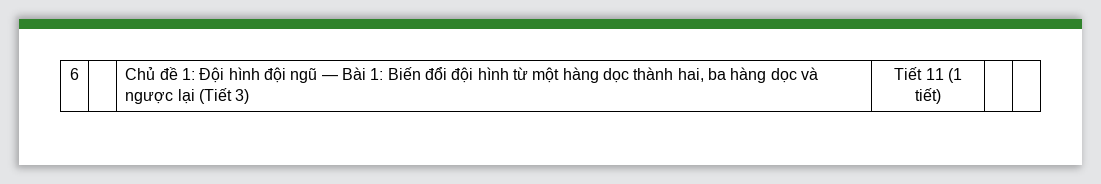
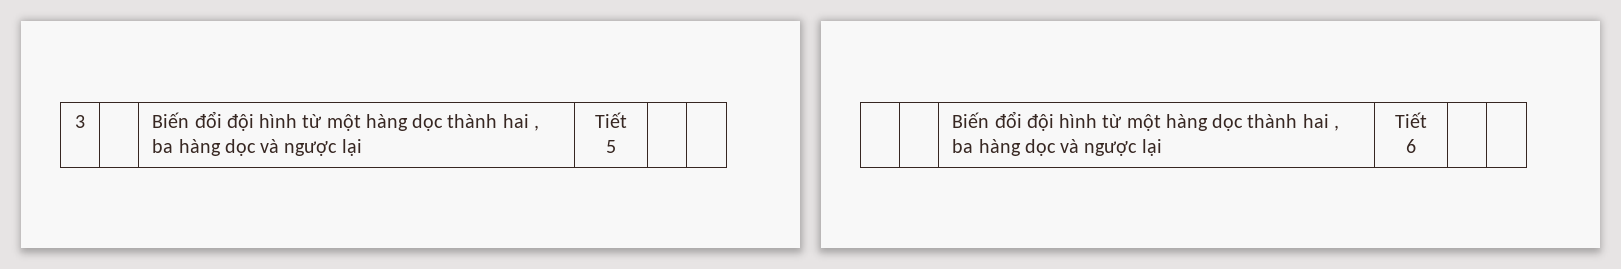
[70,68,79,80] [125,67,818,83] [125,88,250,104] [894,67,962,83] [915,88,941,104] 6 | | Chủ đề 1: Đội hình đội ngũ — Bài 1: Biến đổi đội hình từ một hàng dọc thành hai, ba hàng dọc và ngược lại (Tiết 3) | Tiết 11 (1 tiết) -> [75,115,85,128] [152,111,539,131] [152,139,362,156] [595,112,627,128] [606,140,616,153] [952,111,1339,131] [952,139,1162,156] [1395,112,1427,128] [1406,139,1416,153] 3 | | Biến đổi đội hình từ một hàng dọc thành hai , ba hàng dọc và ngược lại | Tiết 5 | | // | | Biến đổi đội hình từ một hàng dọc thành hai , ba hàng dọc và ngược lại | Tiết 6

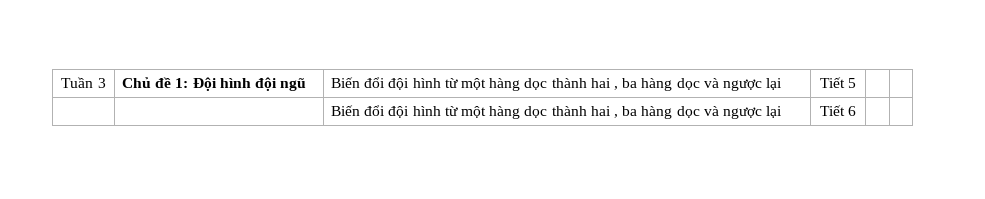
(75, 121) none -> [61,77,94,88] Tuần
(85, 121) none -> [122,77,307,91] Chủ đề 1: Đội hình đội ngũ

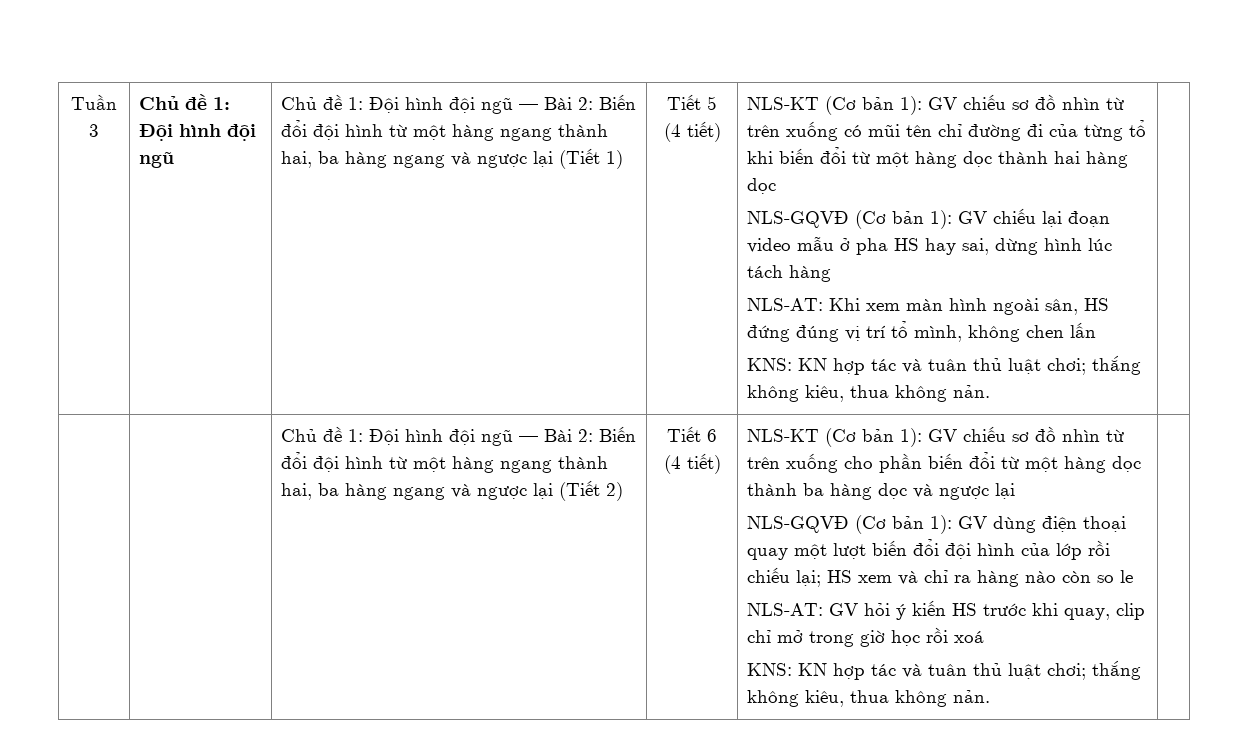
[331,77,783,91] [819,77,857,88] [331,105,783,119] [819,105,857,116] Biến đổi đội hình từ một hàng dọc thành hai , ba hàng dọc và ngược lại | Tiết 5 | | // | | Biến đổi đội hình từ một hàng dọc thành hai , ba hàng dọc và ngược lại | Tiết 6 | -> [281,94,637,114] [281,120,609,141] [281,148,624,169] [667,94,717,110] [663,121,721,142] [747,94,1125,115] [747,120,1147,141] [747,147,1129,168] [747,178,777,194] [747,208,1111,229] [747,237,1113,255] [747,265,832,282] [747,298,1110,315] [747,321,1097,342] [747,355,1142,375] [747,385,991,402] [281,426,637,446] [281,452,609,473] [281,480,624,501] [667,426,717,442] [663,453,721,474] [747,426,1125,447] [747,452,1142,473] [747,483,1016,500] [747,515,1127,534] [747,539,1111,560] [747,567,1134,587] [747,600,1146,620] [747,627,985,647] [747,660,1142,680] [747,690,991,707] Chủ đề 1: Đội hình đội ngũ — Bài 2: Biến đổi đội hình từ một hàng ngang thành hai, ba hàng ngang và ngược lại (Tiết 1) | Tiết 5 (4 tiết) | NLS-KT (Cơ bản 1): GV chiếu sơ đồ nhìn từ trên xuống có mũi tên chỉ đường đi của từng tổ khi biến đổi từ một hàng dọc thành hai hàng dọc // NLS-GQVĐ (Cơ bản 1): GV chiếu lại đoạn video mẫu ở pha HS hay sai, dừng hình lúc tách hàng // NLS-AT: Khi xem màn hình ngoài sân, HS đứng đúng vị trí tổ mình, không chen lấn // KNS: KN hợp tác và tuân thủ luật chơi; thắng không kiêu, thua không nản. | // | | Chủ đề 1: Đội hình đội ngũ — Bài 2: Biến đổi đội hình từ một hàng ngang thành hai, ba hàng ngang và ngược lại (Tiết 2) | Tiết 6 (4 tiết) | NLS-KT (Cơ bản 1): GV chiếu sơ đồ nhìn từ trên xuống cho phần biến đổi từ một hàng dọc thành ba hàng dọc và ngược lại // NLS-GQVĐ (Cơ bản 1): GV dùng điện thoại quay một lượt biến đổi đội hình của lớp rồi chiếu lại; HS xem và chỉ ra hàng nào còn so le // NLS-AT: GV hỏi ý kiến HS trước khi quay, clip chỉ mở trong giờ học rồi xoá // KNS: KN hợp tác và tuân thủ luật chơi; thắng không kiêu, thua không nản.

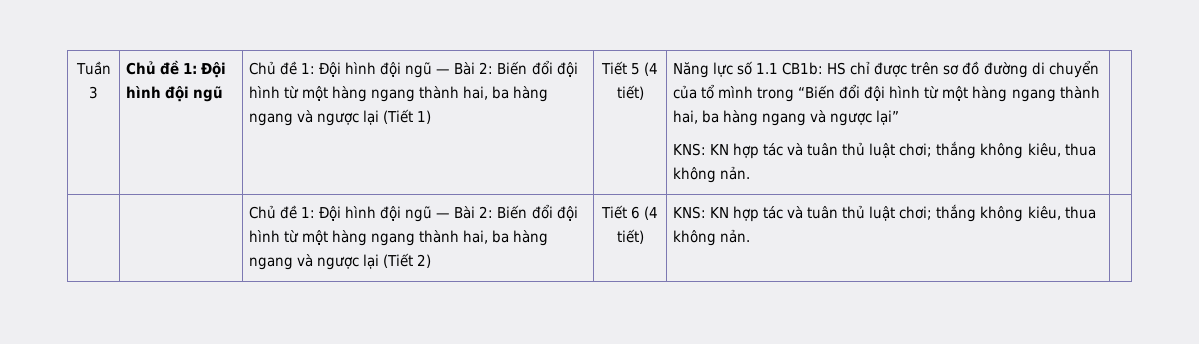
[747,94,1125,115] [747,120,1147,141] [747,147,1129,168] [747,178,777,194] [747,208,1111,229] [747,237,1113,255] [747,265,832,282] [747,298,1110,315] [747,321,1097,342] NLS-KT (Cơ bản 1): GV chiếu sơ đồ nhìn từ trên xuống có mũi tên chỉ đường đi của từng tổ khi biến đổi từ một hàng dọc thành hai hàng dọc // NLS-GQVĐ (Cơ bản 1): GV chiếu lại đoạn video mẫu ở pha HS hay sai, dừng hình lúc tách hàng // NLS-AT: Khi xem màn hình ngoài sân, HS đứng đúng vị trí tổ mình, không chen lấn -> [672,60,1099,78] [672,84,1100,102] [672,110,900,126] Năng lực số 1.1 CB1b: HS chỉ được trên sơ đồ đường di chuyển của tổ mình trong “Biến đổi đội hình từ một hàng ngang thành hai, ba hàng ngang và ngược lại”
[747,426,1125,447] [747,452,1142,473] [747,483,1016,500] [747,515,1127,534] [747,539,1111,560] [747,567,1134,587] [747,600,1146,620] [747,627,985,647] NLS-KT (Cơ bản 1): GV chiếu sơ đồ nhìn từ trên xuống cho phần biến đổi từ một hàng dọc thành ba hàng dọc và ngược lại // NLS-GQVĐ (Cơ bản 1): GV dùng điện thoại quay một lượt biến đổi đội hình của lớp rồi chiếu lại; HS xem và chỉ ra hàng nào còn so le // NLS-AT: GV hỏi ý kiến HS trước khi quay, clip chỉ mở trong giờ học rồi xoá // -> (644, 236) none

